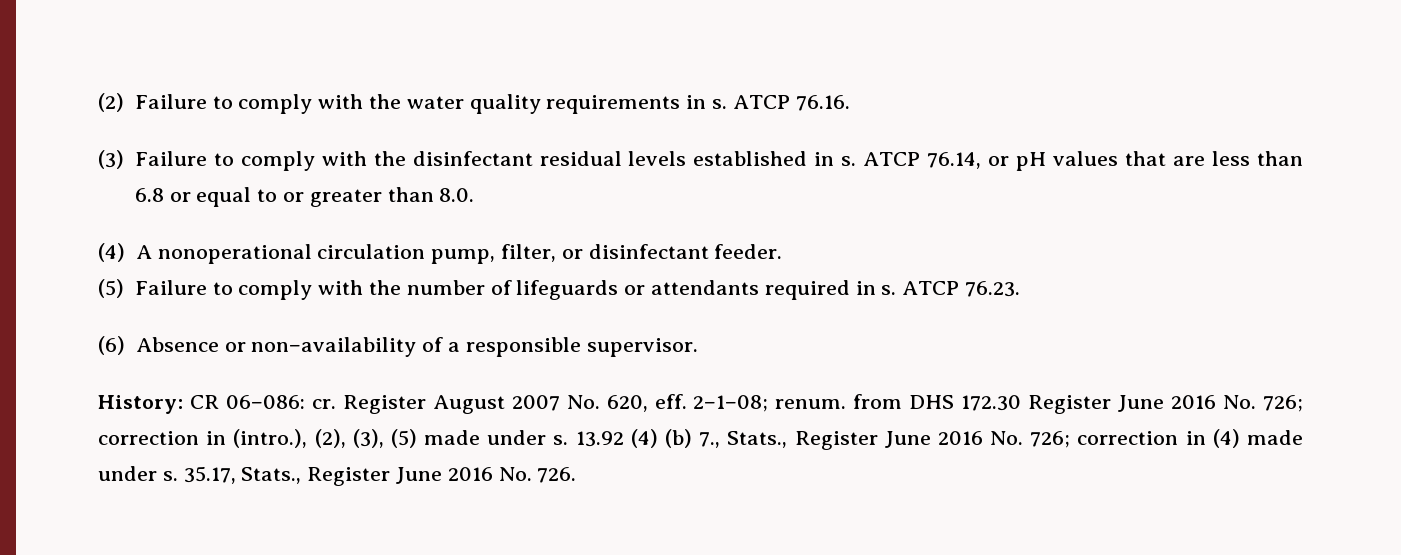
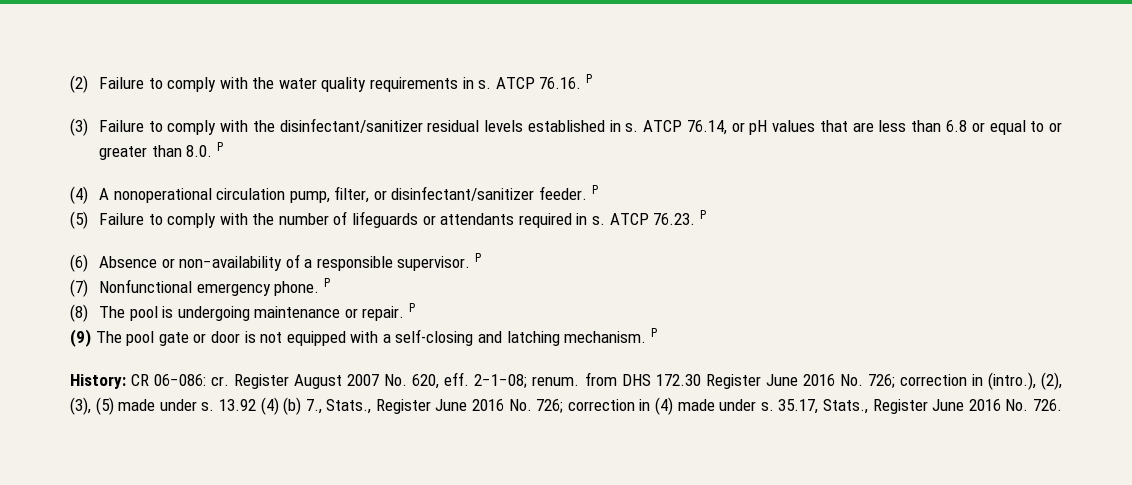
(850, 103) none -> [586,74,593,83] P
[412,151,533,166] disinfectant -> [279,118,423,133] disinfectant/sanitizer
(475, 195) none -> [216,142,223,151] P
[588,244,709,259] disinfectant -> [391,186,535,201] disinfectant/sanitizer
(783, 251) none -> [591,185,598,194] P
(1020, 289) none -> [699,210,706,219] P
(698, 347) none -> [475,253,482,262] [70,278,330,297] [70,303,416,322] [70,328,657,347] P // (7) Nonfunctional emergency phone. P // (8) The pool is undergoing maintenance or repair. P // (9) The pool gate or door is not equipped with a self-closing and latching mechanism. P

